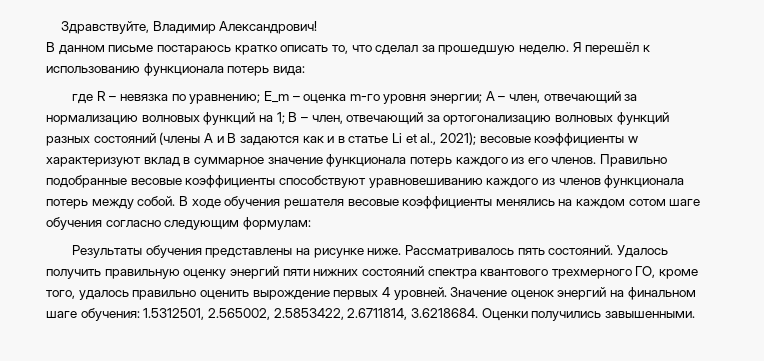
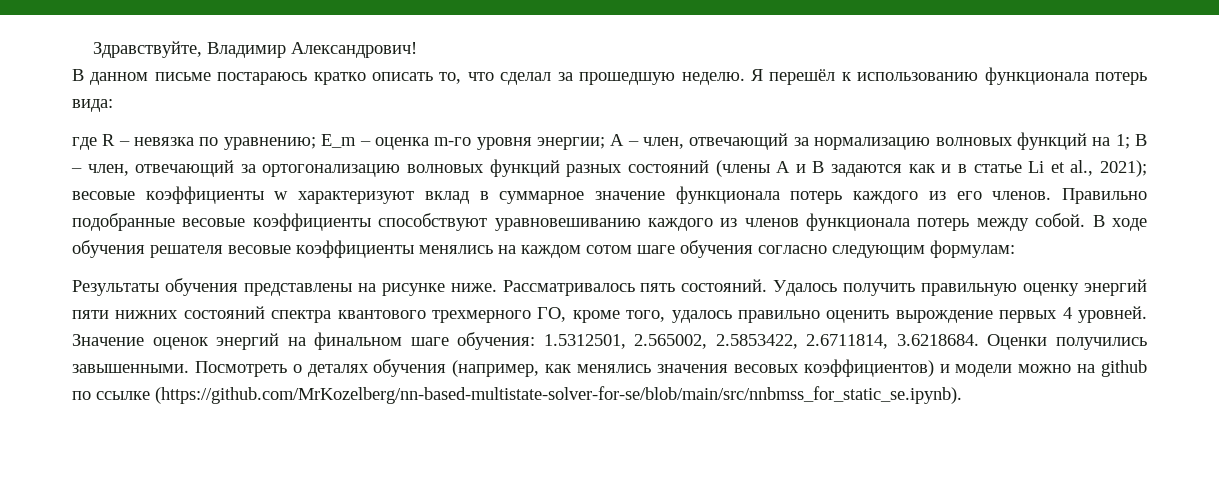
(695, 314) none -> [194,359,1147,377] [72,386,962,404] Посмотреть о деталях обучения (например, как менялись значения весовых коэффициентов) и модели можно на github по ссылке (https://github.com/MrKozelberg/nn-based-multistate-solver-for-se/blob/main/src/nnbmss_for_static_se.ipynb).

